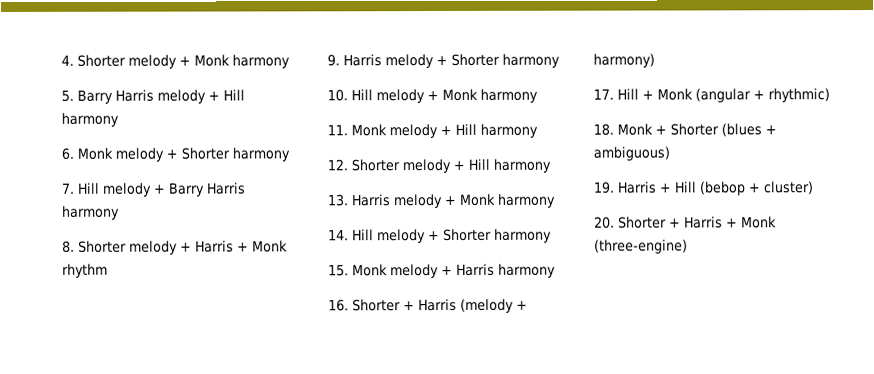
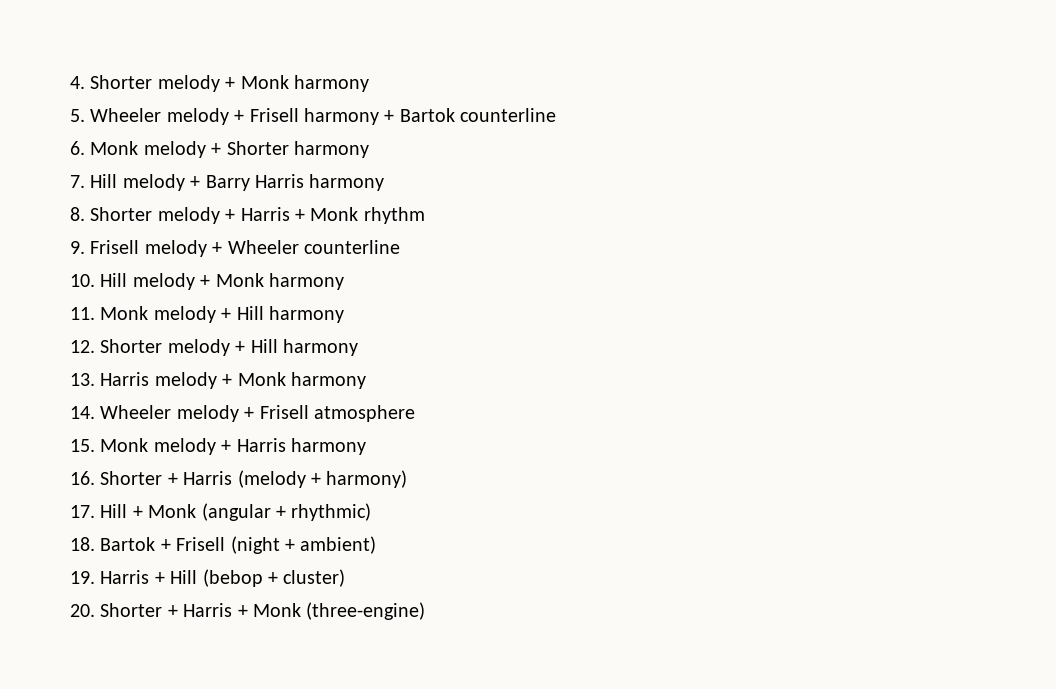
[77,89,245,104] [61,112,119,127] Barry Harris melody + Hill harmony -> [90,108,557,125] Wheeler melody + Frisell harmony + Bartok counterline
[343,53,560,69] Harris melody + Shorter harmony -> [90,240,400,257] Frisell melody + Wheeler counterline
[352,228,552,244] Hill melody + Shorter harmony -> [100,405,415,422] Wheeler melody + Frisell atmosphere
[617,123,777,137] [593,146,670,161] Monk + Shorter (blues + ambiguous) -> [100,536,377,554] Bartok + Frisell (night + ambient)

